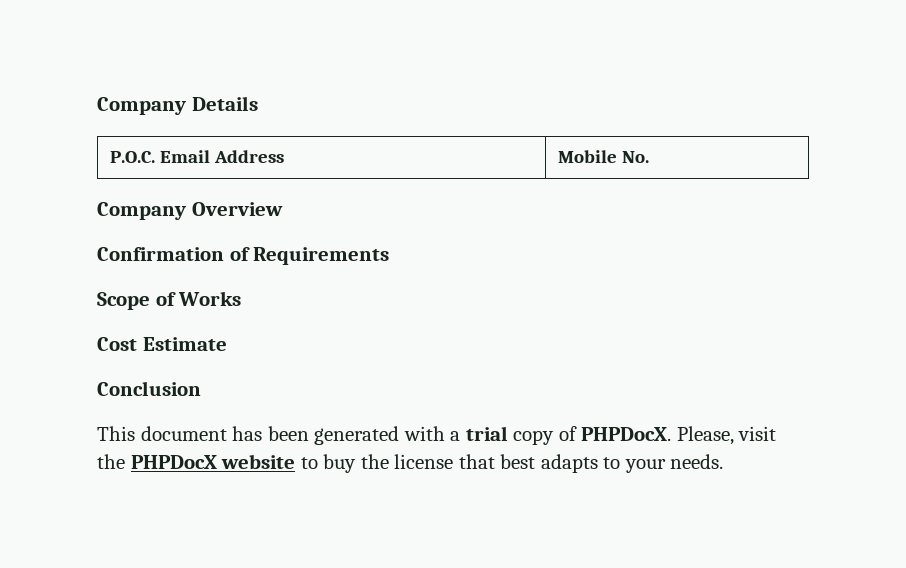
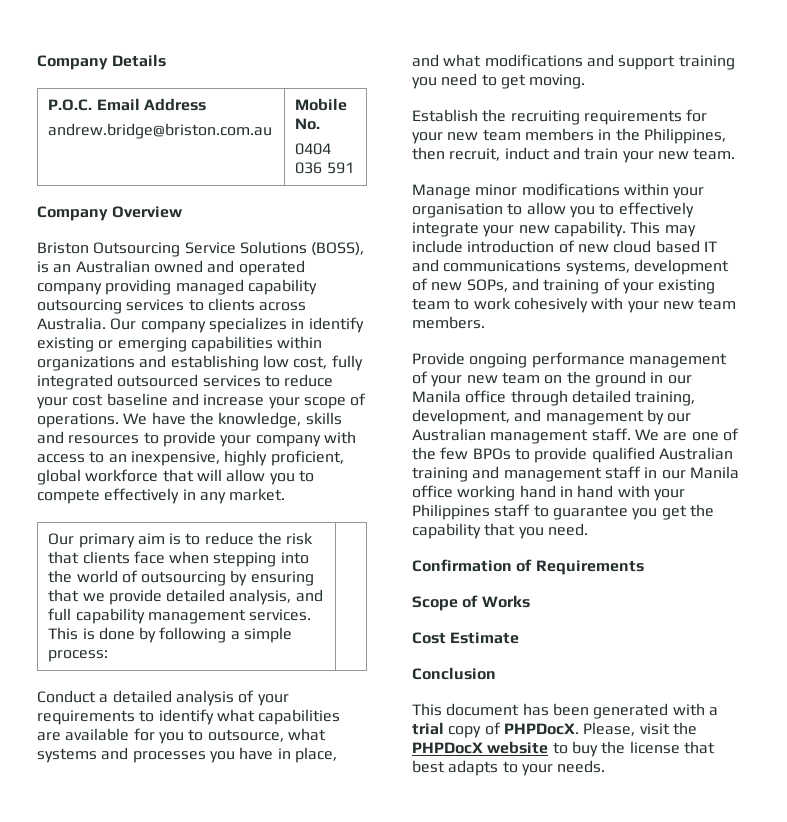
(285, 156) none -> [48,123,273,139] // andrew.bridge@briston.com.au
(650, 157) none -> [295,143,332,155] [295,162,354,174] // 0404 036 591
(283, 209) none -> [37,241,365,257] [37,260,305,276] [37,279,317,295] [37,298,307,314] [37,317,364,333] [37,336,323,352] [37,355,363,371] [37,374,334,390] [37,393,367,409] [37,412,342,428] [37,431,356,447] [37,450,344,466] [37,469,314,485] [37,488,286,504] [48,532,314,548] [48,551,309,567] [48,570,314,586] [48,589,323,605] [48,608,312,624] [48,627,293,643] [48,650,109,662] [37,690,289,706] [37,709,341,725] [37,728,326,744] [37,747,337,763] [412,54,735,70] [412,73,586,89] [412,109,708,125] [412,128,726,144] [412,147,736,163] [412,183,705,199] [412,202,694,218] [412,221,696,237] [412,240,717,253] [412,259,729,275] [412,278,716,294] [412,297,737,313] [412,316,485,329] [412,352,727,368] [412,371,692,387] [412,390,696,406] [412,409,692,425] [412,428,739,444] [412,447,733,463] [412,466,739,482] [412,485,685,501] [412,504,714,520] [412,523,588,539] // Briston Outsourcing Service Solutions (BOSS), is an Australian owned and operated company providing managed capability outsourcing services to clients across Australia. Our company specializes in identify existing or emerging capabilities within organizations and establishing low cost, fully integrated outsourced services to reduce your cost baseline and increase your scope of operations. We have the knowledge, skills and resources to provide your company with access to an inexpensive, highly proficient, global workforce that will allow you to compete effectively in any market. // Our primary aim is to reduce the risk that clients face when stepping into the world of outsourcing by ensuring that we provide detailed analysis, and full capability management services. This is done by following a simple process: | // Conduct a detailed analysis of your requirements to identify what capabilities are available for you to outsource, what systems and processes you have in place, and what modifications and support training you need to get moving. // Establish the recruiting requirements for your new team members in the Philippines, then recruit, induct and train your new team. // Manage minor modifications within your organisation to allow you to effectively integrate your new capability. This may include introduction of new cloud based IT and communications systems, development of new SOPs, and training of your existing team to work cohesively with your new team members. // Provide ongoing performance management of your new team on the ground in our Manila office through detailed training, development, and management by our Australian management staff. We are one of the few BPOs to provide qualified Australian training and management staff in our Manila office working hand in hand with your Philippines staff to guarantee you get the capability that you need.

